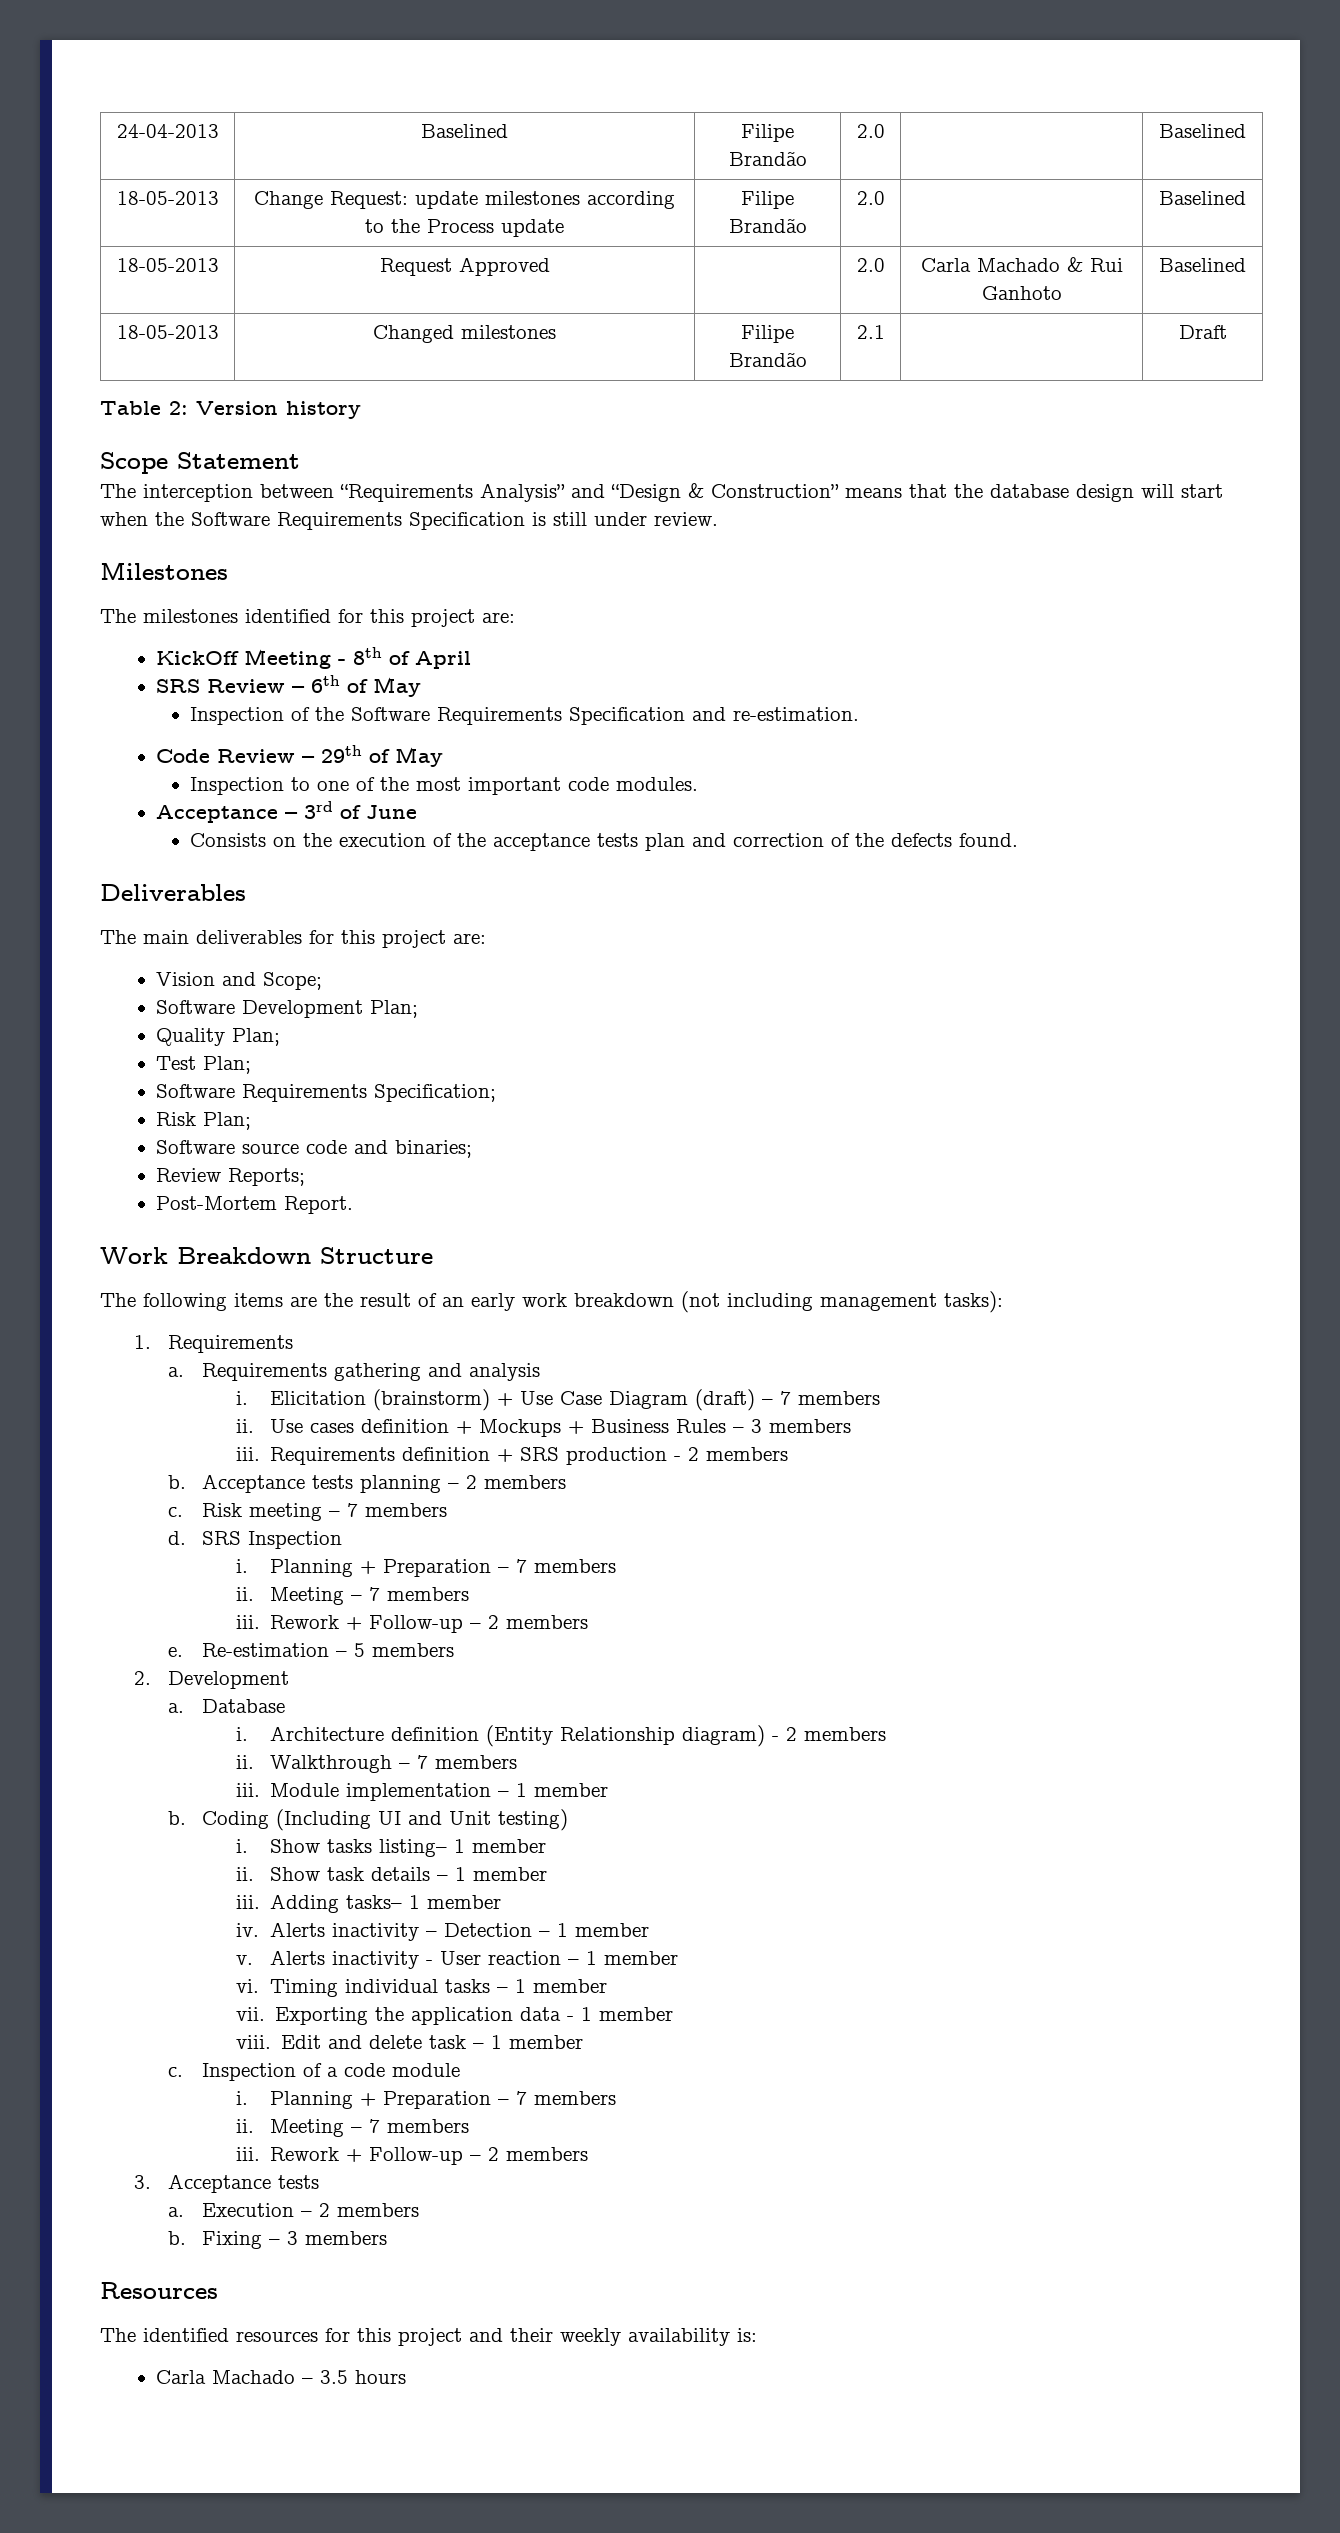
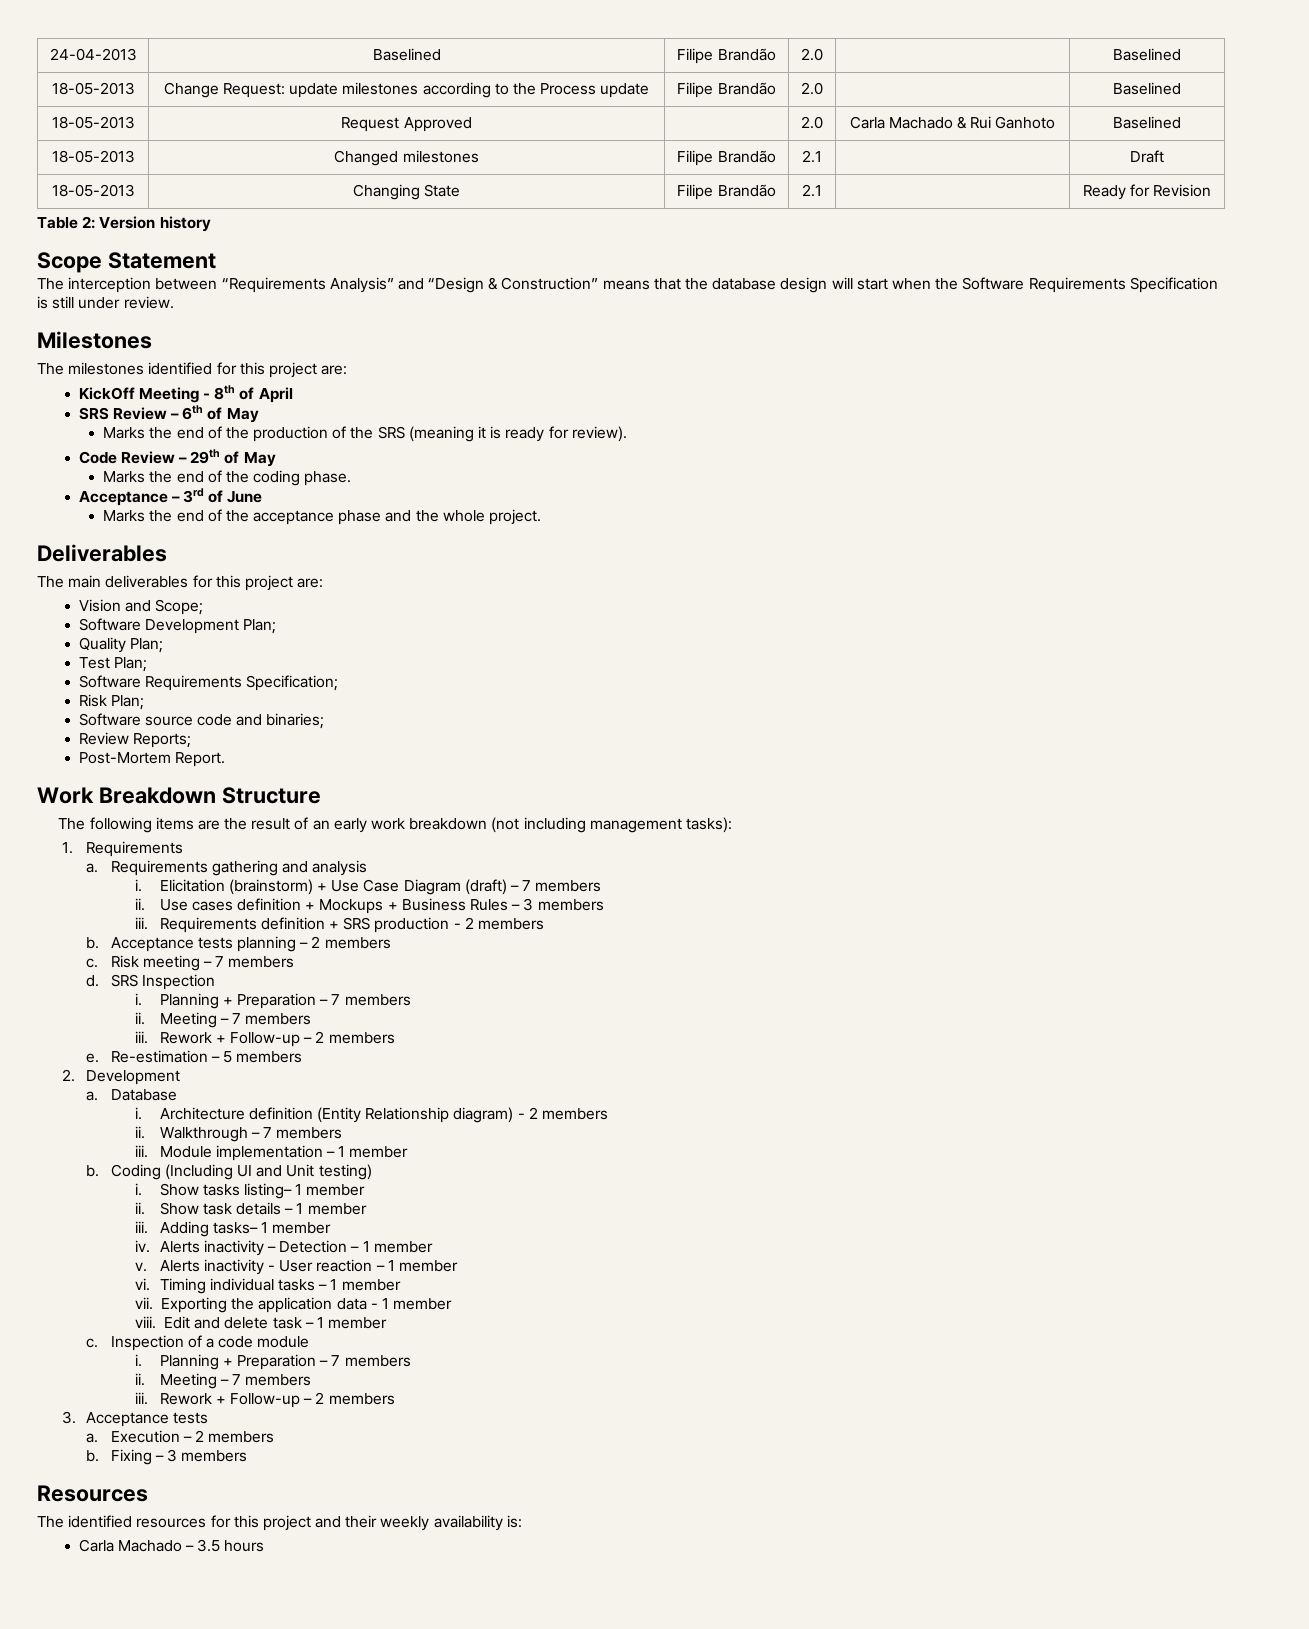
(1227, 332) none -> [51,184,135,197] [352,184,461,200] [677,184,776,200] [802,184,822,197] [1082,184,1212,200] // 18-05-2013 | Changing State | Filipe Brandão | 2.1 | | Ready for Revision
[190,707,860,725] Inspection of the Software Requirements Specification and re-estimation. -> [103,426,627,442] Marks the end of the production of the SRS (meaning it is ready for review).
[190,777,699,795] Inspection to one of the most important code modules. -> [103,470,352,486] Marks the end of the coding phase.
[190,833,1019,851] Consists on the execution of the acceptance tests plan and correction of the defects found. -> [103,509,541,525] Marks the end of the acceptance phase and the whole project.

